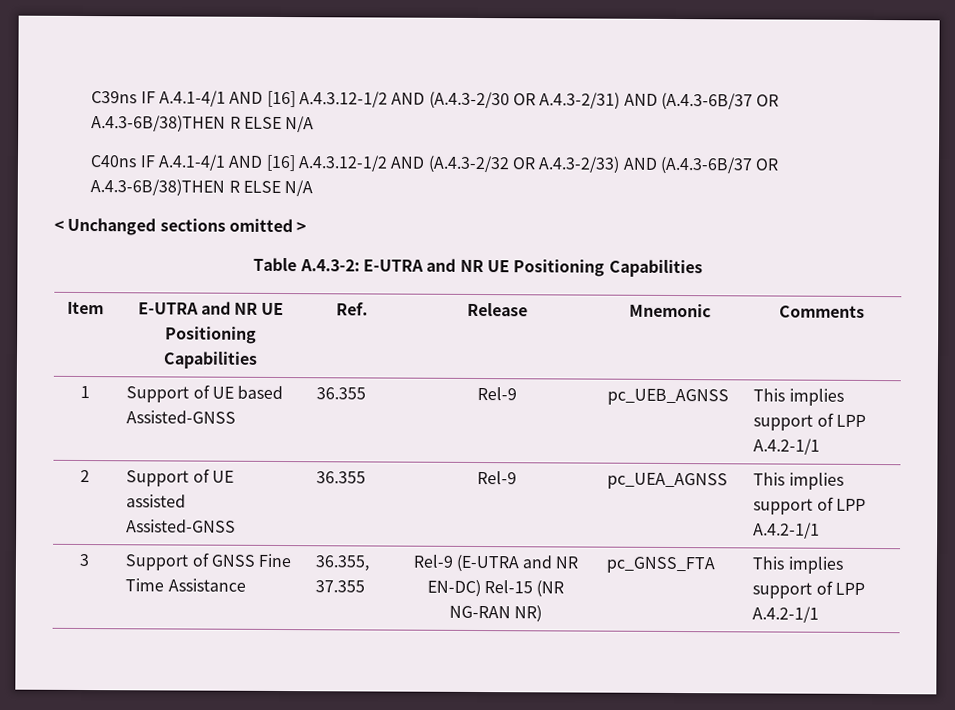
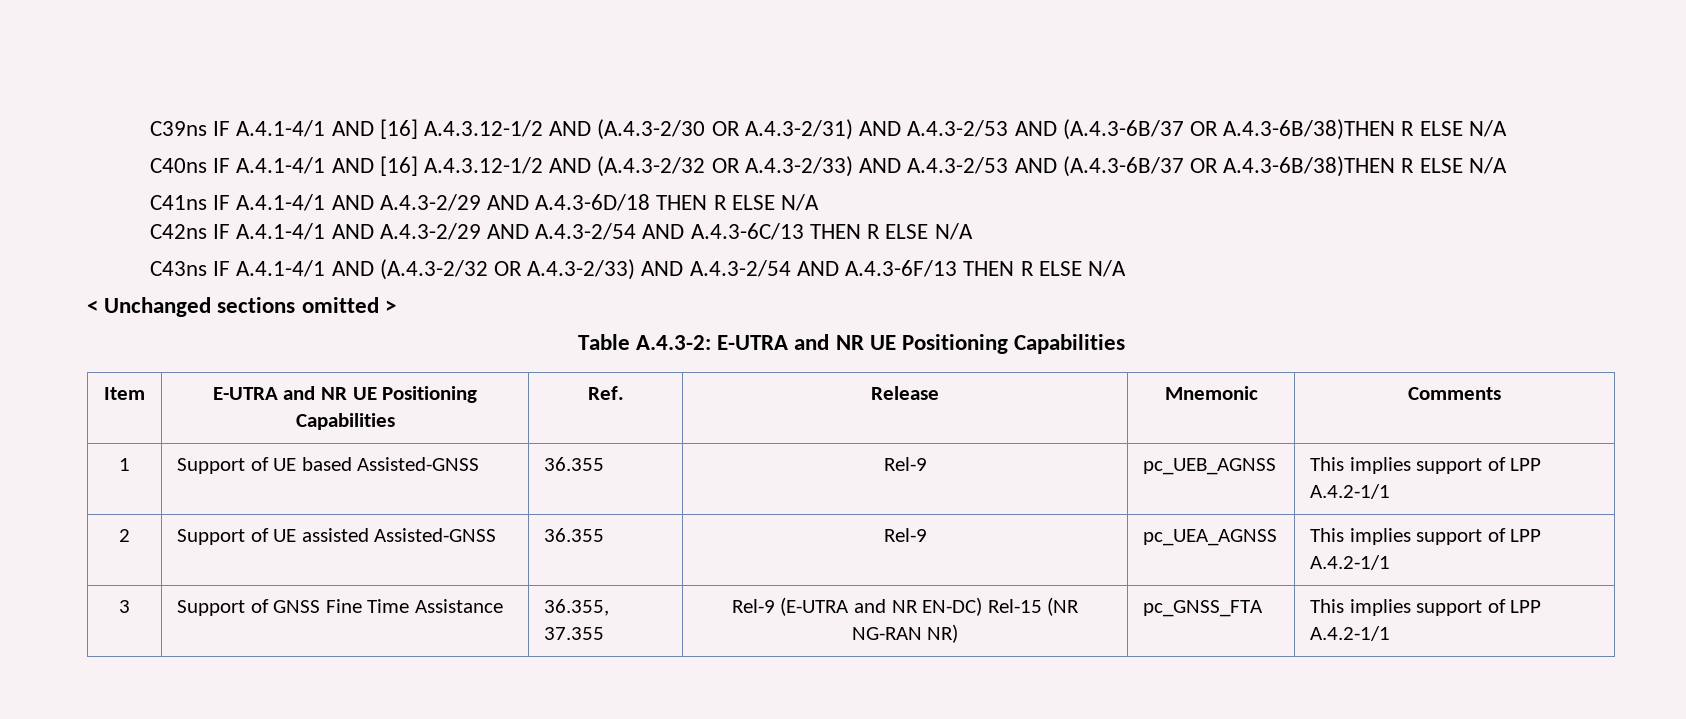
(658, 99) none -> [907,120,1057,137] A.4.3-2/53 AND
[659,156,779,175] [90,179,314,197] (A.4.3-6B/37 OR A.4.3-6B/38)THEN R ELSE N/A -> [907,156,1507,177] [149,194,820,211] [149,223,973,240] [149,259,1126,280] A.4.3-2/53 AND (A.4.3-6B/37 OR A.4.3-6B/38)THEN R ELSE N/A // C41ns IF A.4.1-4/1 AND A.4.3-2/29 AND A.4.3-6D/18 THEN R ELSE N/A // C42ns IF A.4.1-4/1 AND A.4.3-2/29 AND A.4.3-2/54 AND A.4.3-6C/13 THEN R ELSE N/A // C43ns IF A.4.1-4/1 AND (A.4.3-2/32 OR A.4.3-2/33) AND A.4.3-2/54 AND A.4.3-6F/13 THEN R ELSE N/A

